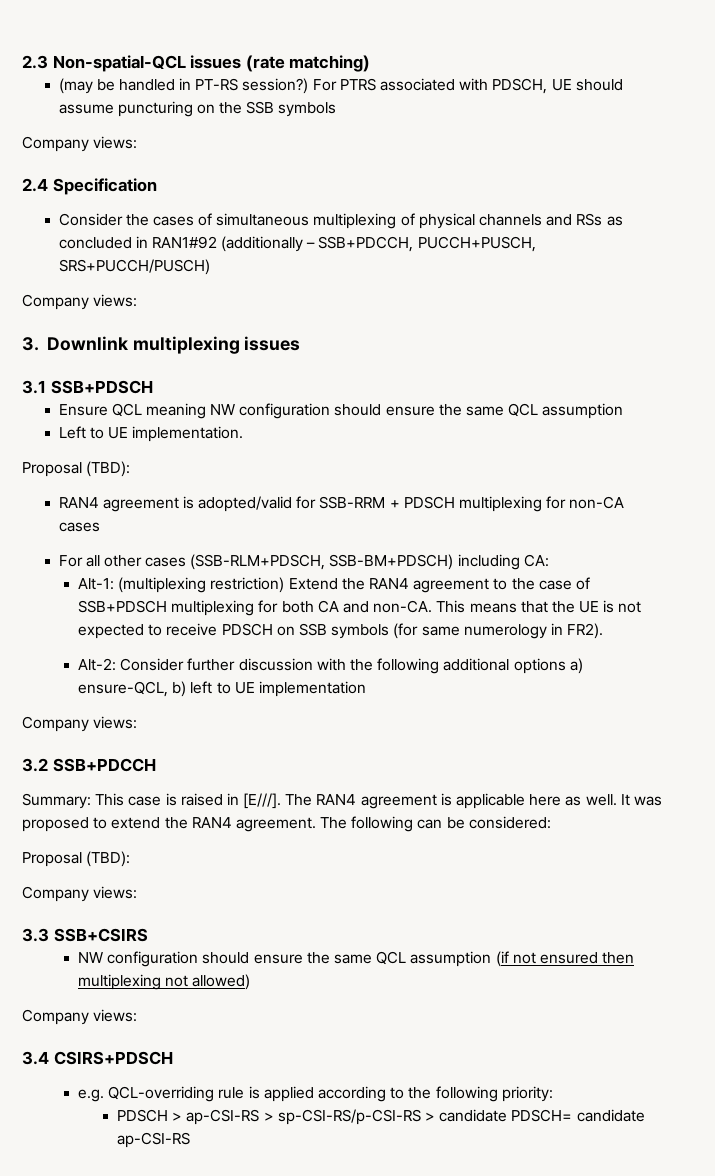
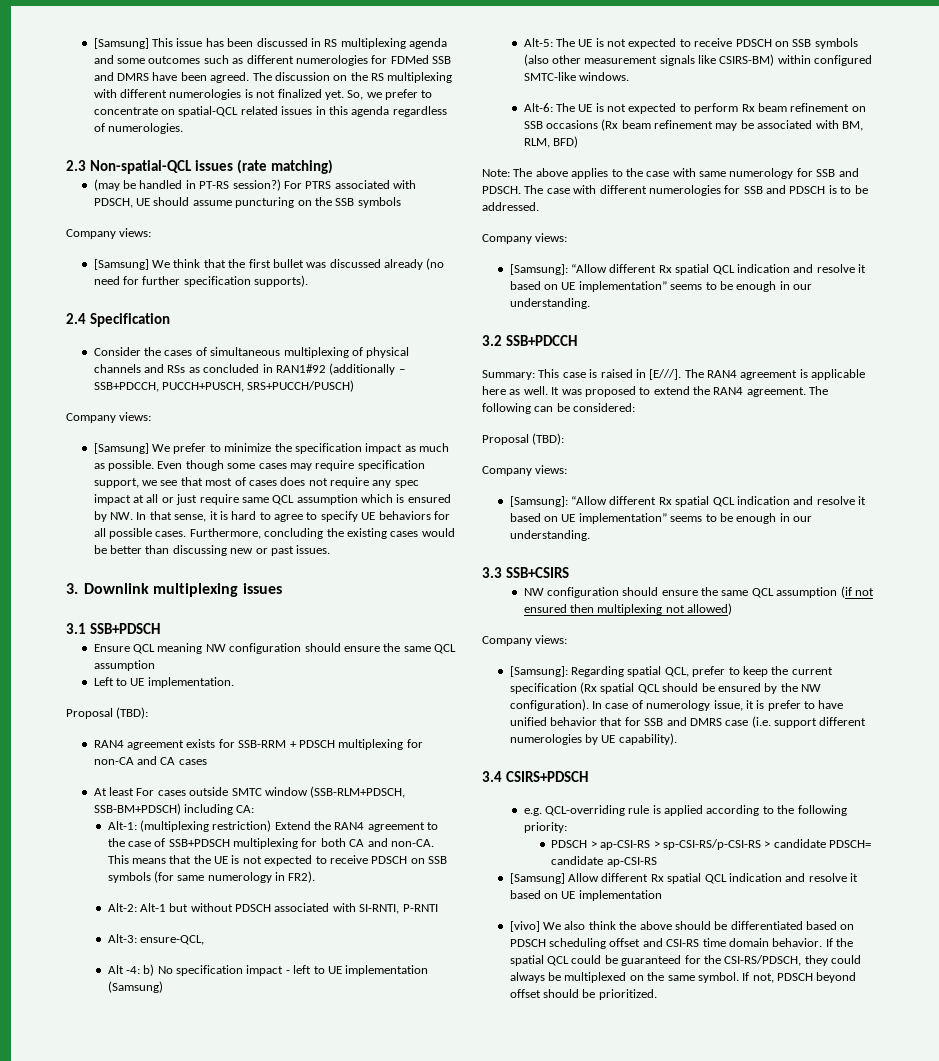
(22, 62) none -> [93,38,448,49] [93,55,452,66] [93,72,453,83] [93,89,433,100] [93,106,447,117] [93,123,184,134] [Samsung] This issue has been discussed in RS multiplexing agenda and some outcomes such as different numerologies for FDMed SSB and DMRS have been agreed. The discussion on the RS multiplexing with different numerologies is not finalized yet. So, we prefer to concentrate on spatial-QCL related issues in this agenda regardless of numerologies. //
(138, 142) none -> [93,258,445,270] [93,275,309,287] // [Samsung] We think that the first bullet was discussed already (no need for further specification supports).
(138, 300) none -> [93,443,450,454] [93,460,425,471] [93,477,419,488] [93,494,451,505] [93,511,450,522] [93,528,455,539] [93,545,331,556] // [Samsung] We prefer to minimize the specification impact as much as possible. Even though some cases may require specification support, we see that most of cases does not require any spec impact at all or just require same QCL assumption which is ensured by NW. In that sense, it is hard to agree to specify UE behaviors for all possible cases. Furthermore, concluding the existing cases would be better than discussing new or past issues.
[182,496,293,512] is adopted/valid -> [186,739,216,748] exists
(625, 502) none -> [137,756,176,765] and CA
[58,555,187,567] For all other cases -> [93,787,308,796] At least For cases outside SMTC window
[120,658,583,674] [78,681,367,697] [22,716,138,732] Consider further discussion with the following additional options a) ensure-QCL, b) left to UE implementation // Company views: -> [139,903,438,914] [107,934,204,945] [107,964,429,976] [107,981,163,993] [523,38,858,49] [523,54,873,66] [523,72,629,81] [523,103,866,114] [523,119,863,131] [523,136,578,148] [482,168,859,179] [482,185,868,196] [482,202,539,211] [482,233,568,244] [509,264,867,275] [509,281,813,292] [509,298,590,309] Alt-1 but without PDSCH associated with SI-RNTI, P-RNTI // Alt-3: ensure-QCL, // Alt -4: b) No specification impact - left to UE implementation (Samsung) // Alt-5: The UE is not expected to receive PDSCH on SSB symbols (also other measurement signals like CSIRS-BM) within configured SMTC-like windows. // Alt-6: The UE is not expected to perform Rx beam refinement on SSB occasions (Rx beam refinement may be associated with BM, RLM, BFD) // Note: The above applies to the case with same numerology for SSB and PDSCH. The case with different numerologies for SSB and PDSCH is to be addressed. // Company views: // [Samsung]: “Allow different Rx spatial QCL indication and resolve it based on UE implementation” seems to be enough in our understanding.
(138, 892) none -> [509,496,867,507] [509,513,813,524] [509,530,590,541] // [Samsung]: “Allow different Rx spatial QCL indication and resolve it based on UE implementation” seems to be enough in our understanding.
(138, 1015) none -> [509,666,833,677] [509,682,822,694] [509,699,844,711] [509,716,867,728] [509,733,677,745] // [Samsung]: Regarding spatial QCL, prefer to keep the current specification (Rx spatial QCL should be ensured by the NW configuration). In case of numerology issue, it is prefer to have unified behavior that for SSB and DMRS case (i.e. support different numerologies by UE capability).
(191, 1140) none -> [509,873,859,884] [509,890,662,901] [509,921,855,932] [509,938,854,949] [509,955,862,966] [509,972,857,983] [509,989,657,1000] // [Samsung] Allow different Rx spatial QCL indication and resolve it based on UE implementation // [vivo] We also think the above should be differentiated based on PDSCH scheduling offset and CSI-RS time domain behavior. If the spatial QCL could be guaranteed for the CSI-RS/PDSCH, they could always be multiplexed on the same symbol. If not, PDSCH beyond offset should be prioritized.

